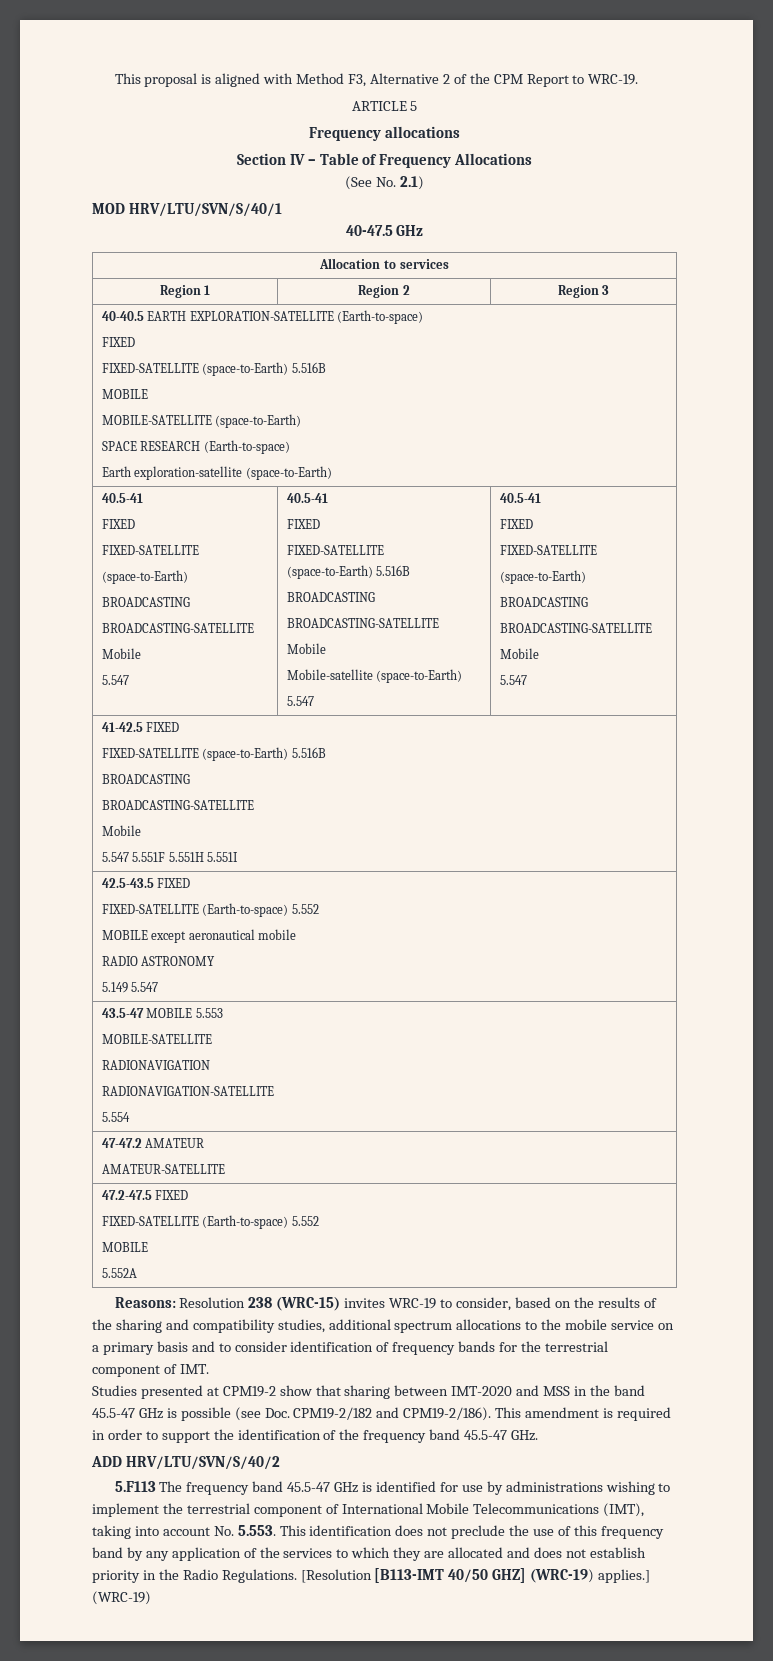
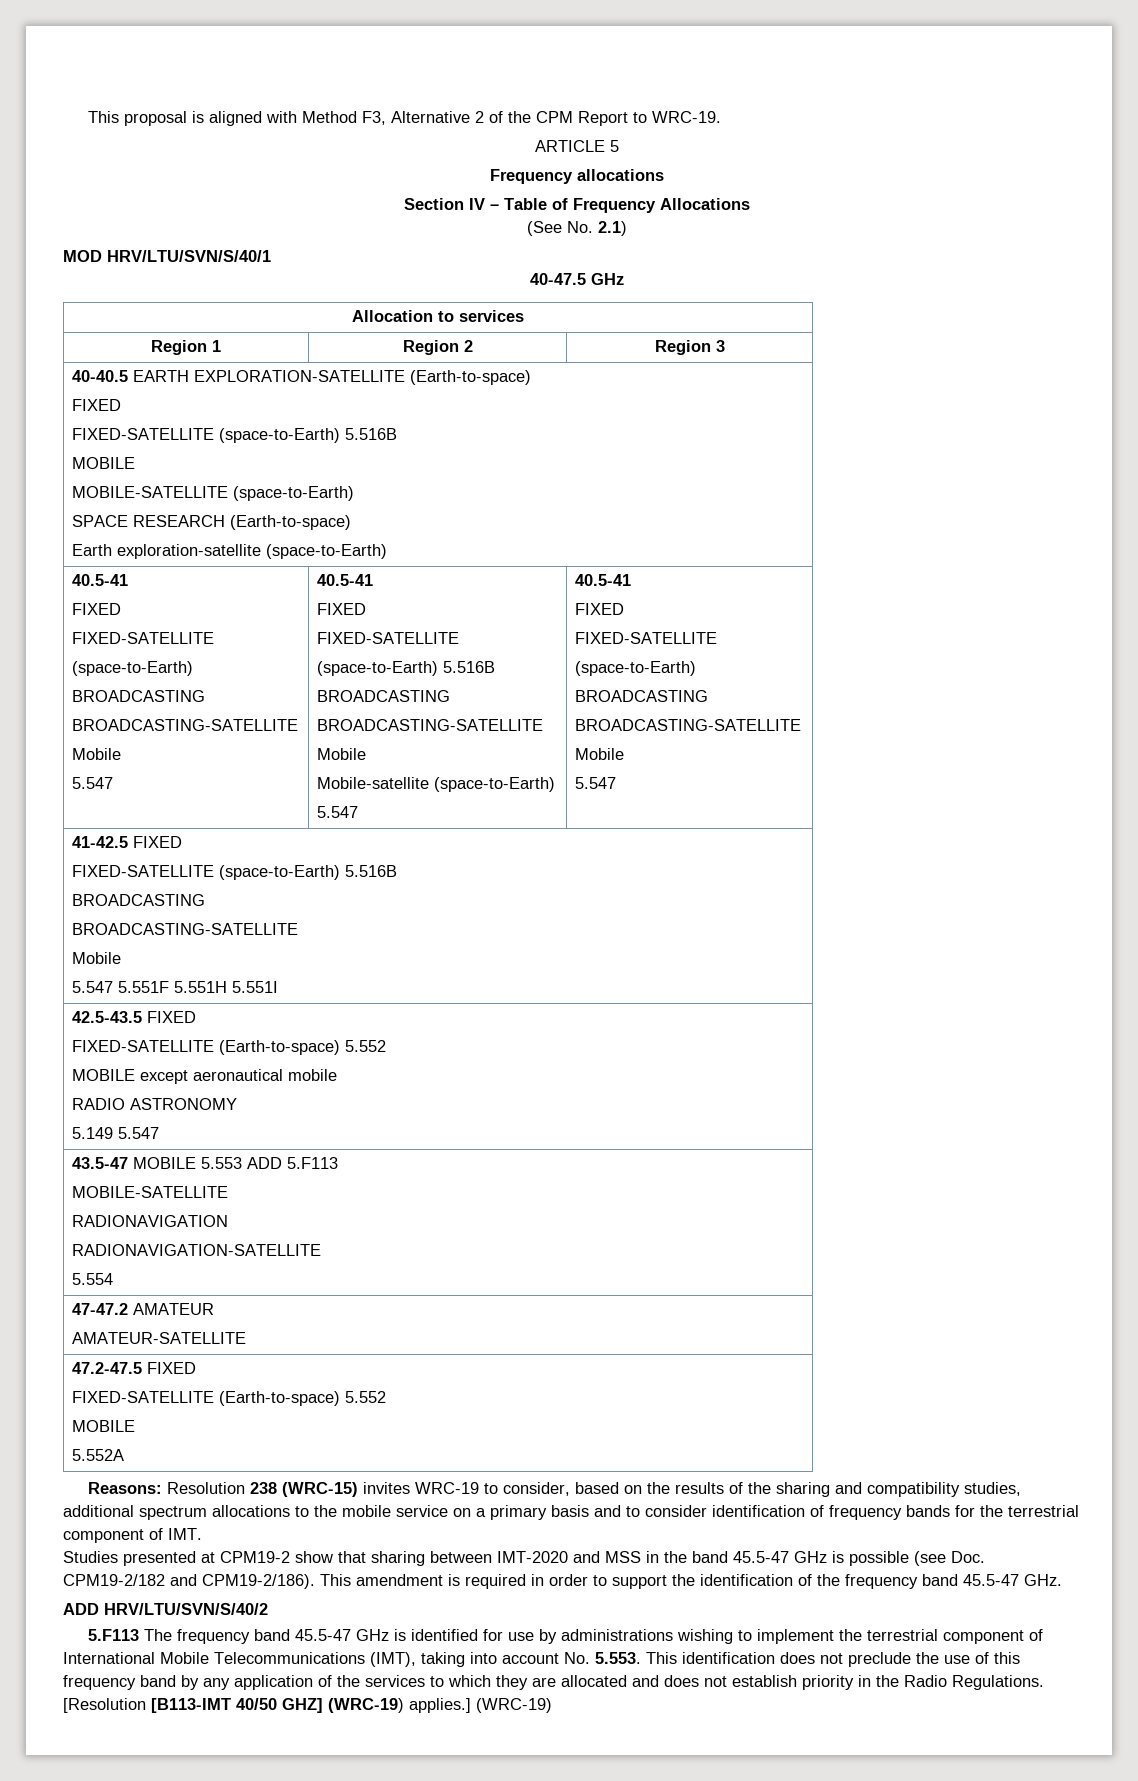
(223, 1013) none -> [247,1157,339,1169] ADD 5.F113

